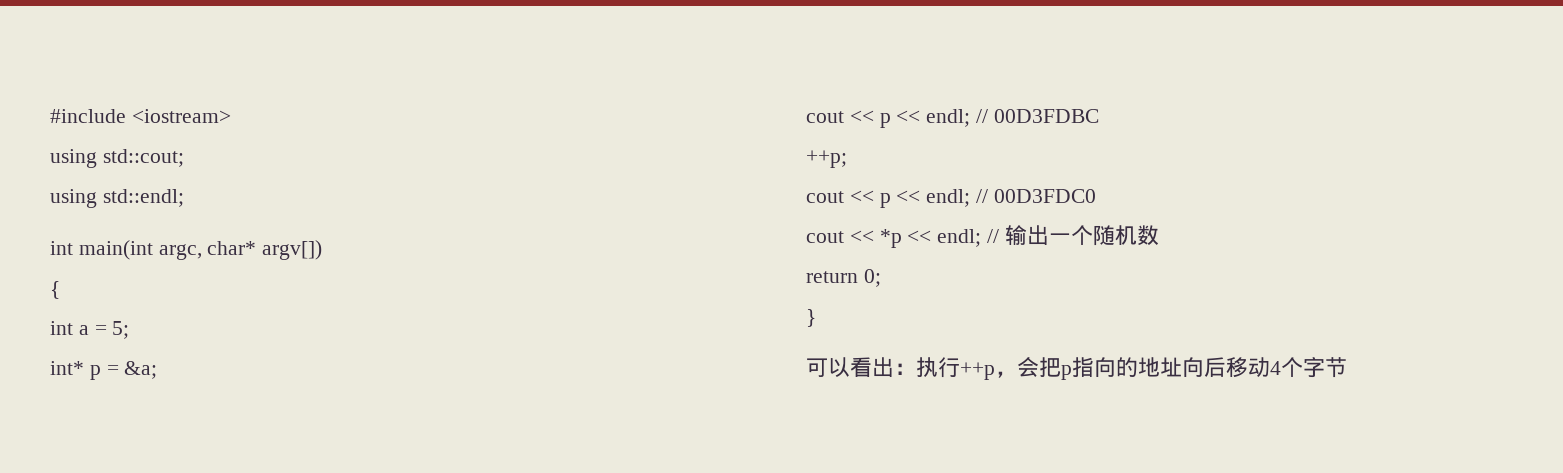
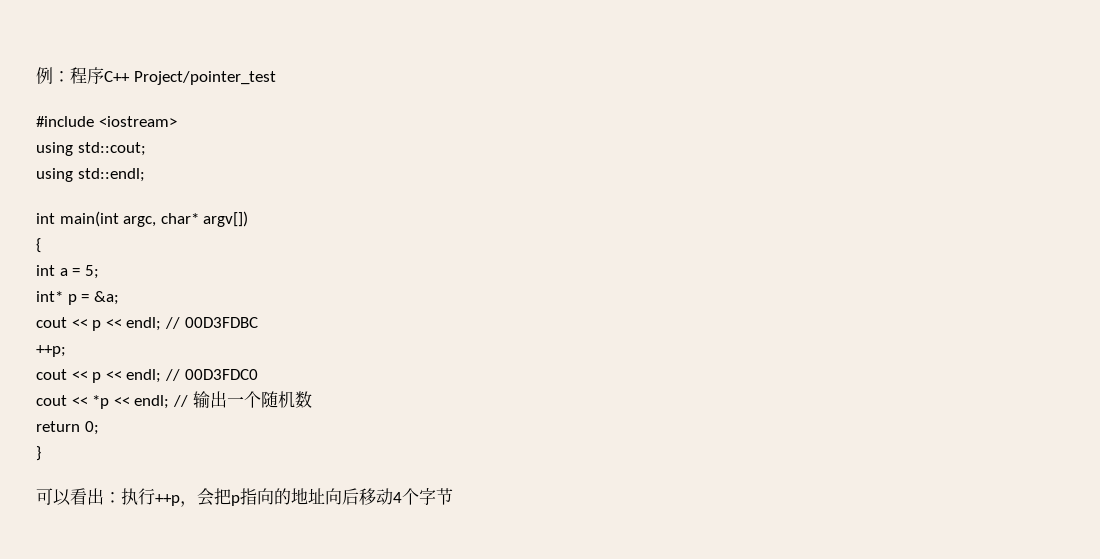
(50, 116) none -> [36,67,276,85] 例：程序C++ Project/pointer_test //

